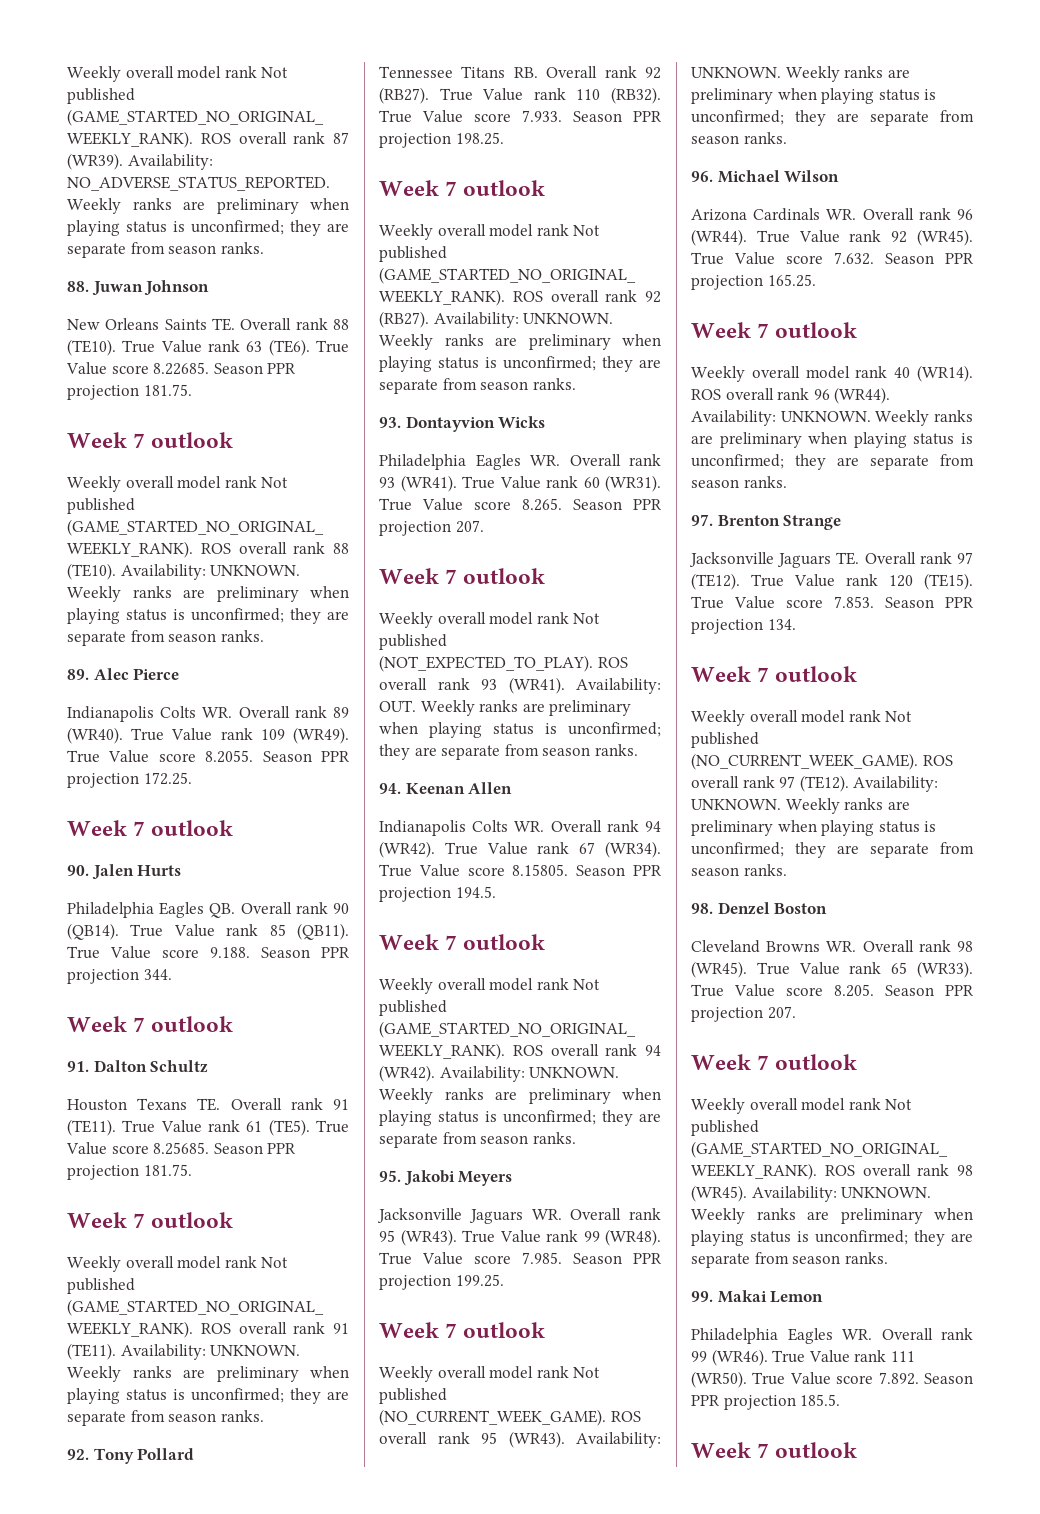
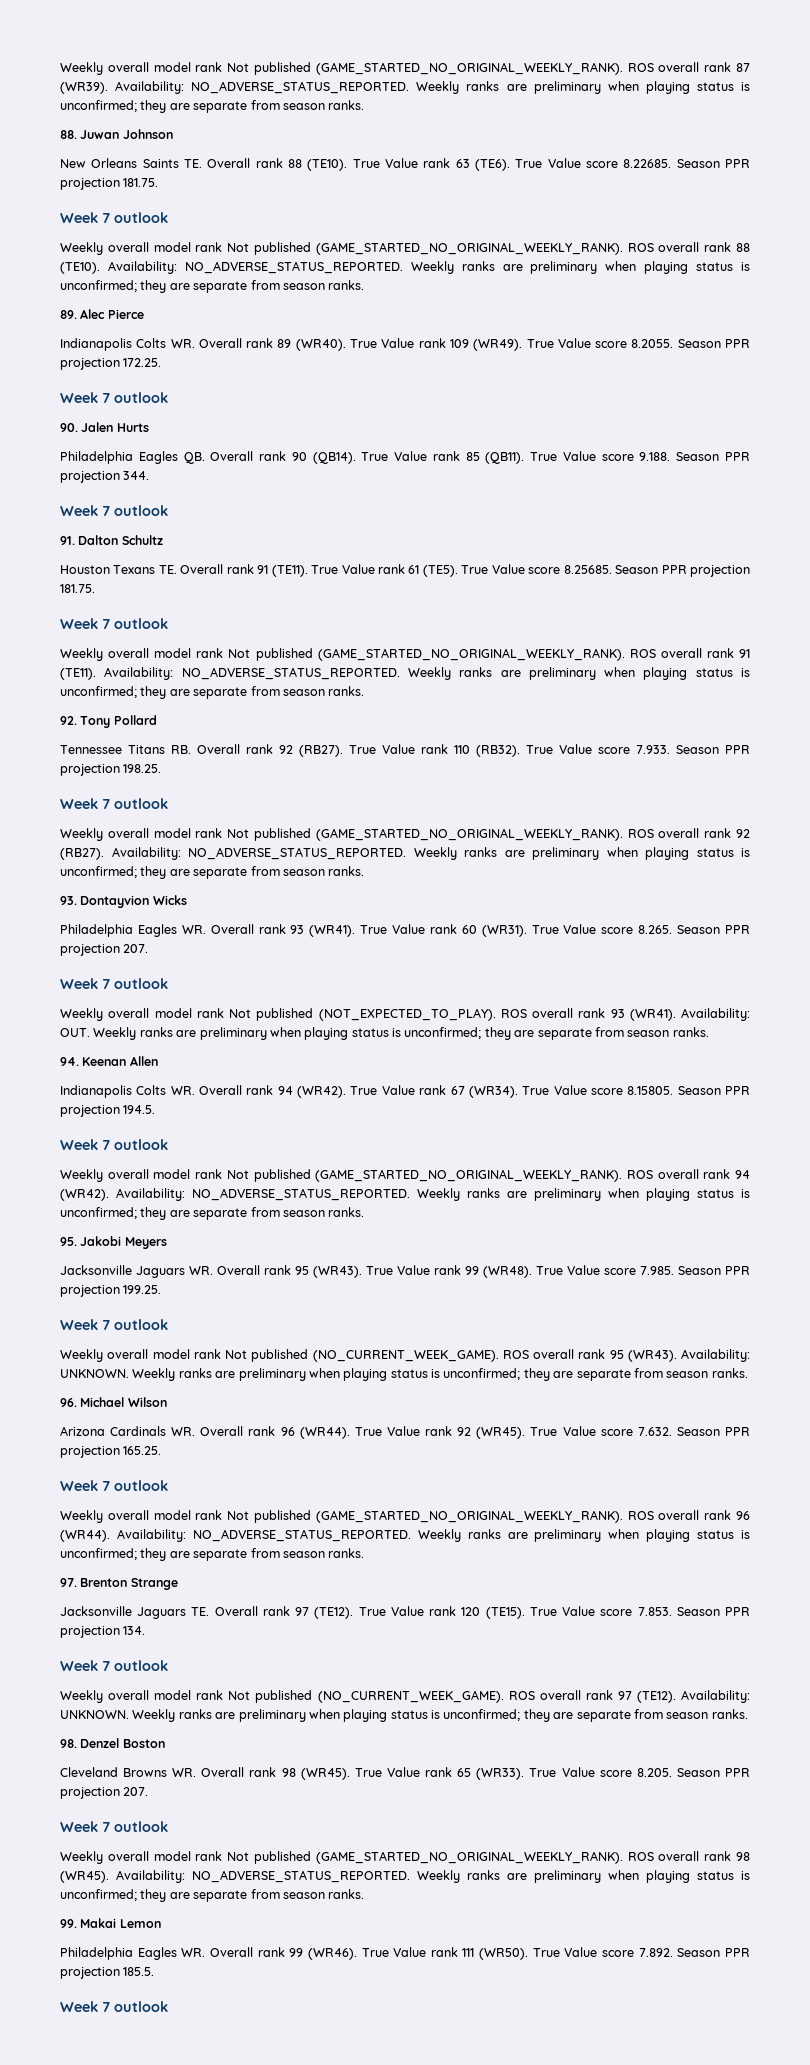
[210,565,301,576] UNKNOWN. -> [184,261,403,274] NO_ADVERSE_STATUS_REPORTED.
[210,1345,301,1356] UNKNOWN. -> [181,667,400,680] NO_ADVERSE_STATUS_REPORTED.
[523,313,614,324] UNKNOWN. -> [188,847,406,860] NO_ADVERSE_STATUS_REPORTED.
[529,1067,620,1078] UNKNOWN. -> [192,1188,410,1201] NO_ADVERSE_STATUS_REPORTED.
[894,365,973,382] 40 (WR14). -> [227,1510,623,1523] Not published (GAME_STARTED_NO_ORIGINAL_WEEKLY_RANK).
[780,411,871,422] UNKNOWN. -> [192,1529,411,1542] NO_ADVERSE_STATUS_REPORTED.
[841,1187,932,1198] UNKNOWN. -> [192,1870,410,1883] NO_ADVERSE_STATUS_REPORTED.

